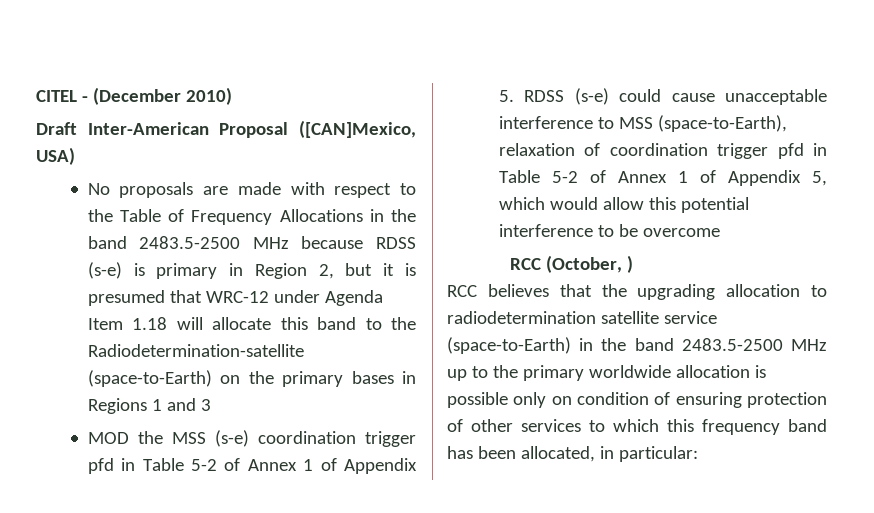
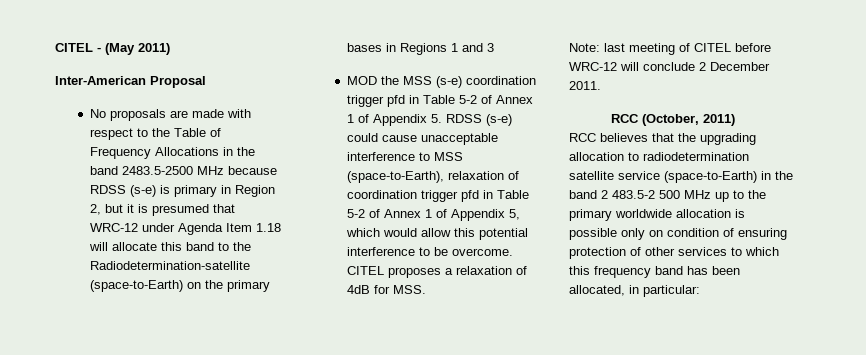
[92,87,232,105] [36,122,77,135] (December 2010) // Draft -> [105,43,170,55] (May 2011) //
[299,120,416,138] [36,147,75,165] ([CAN]Mexico, USA) -> (206, 82) none
[642,228,720,237] overcome -> [452,248,514,256] [347,266,528,278] [347,285,427,294] [569,43,771,55] [569,62,770,71] [569,81,601,90] overcome. CITEL proposes a relaxation of 4dB for MSS. // Note: last meeting of CITEL before WRC-12 will conclude 2 December 2011.
[626,255,633,273] ) -> [702,114,735,126] 2011)
[681,338,783,351] 2483.5-2500 -> [601,190,680,199] 2 483.5-2 500

